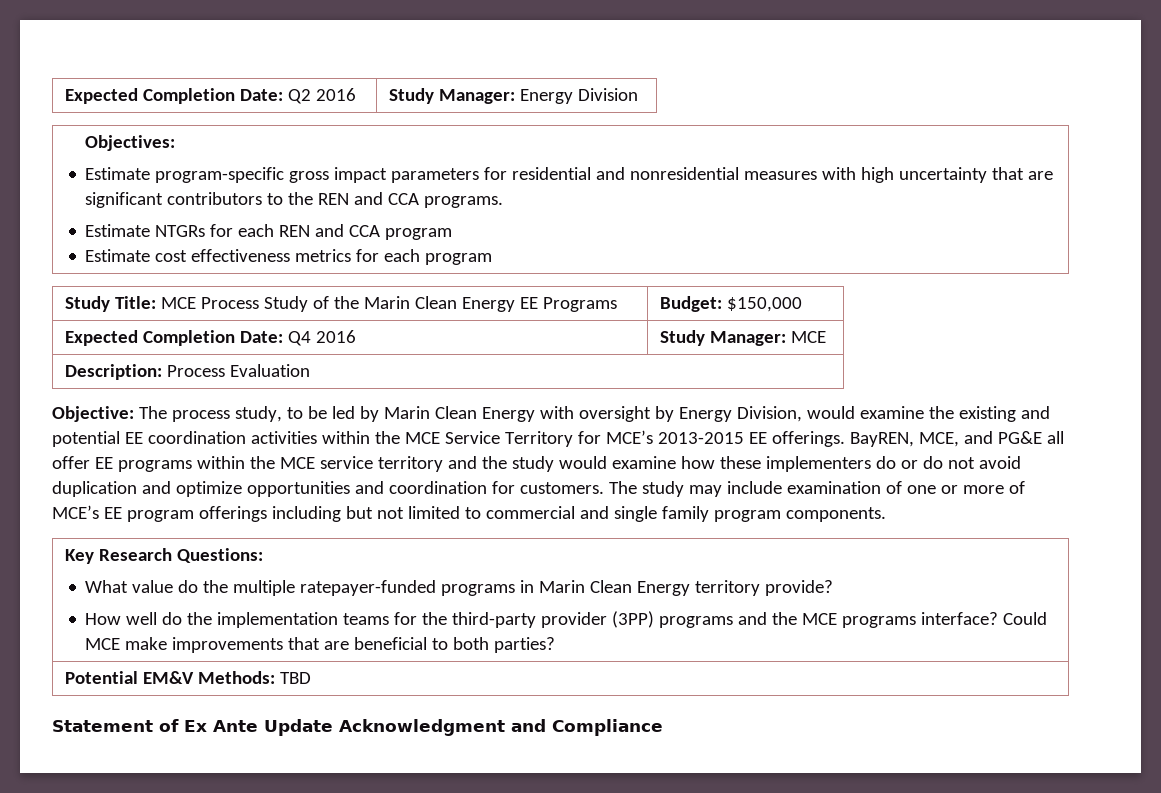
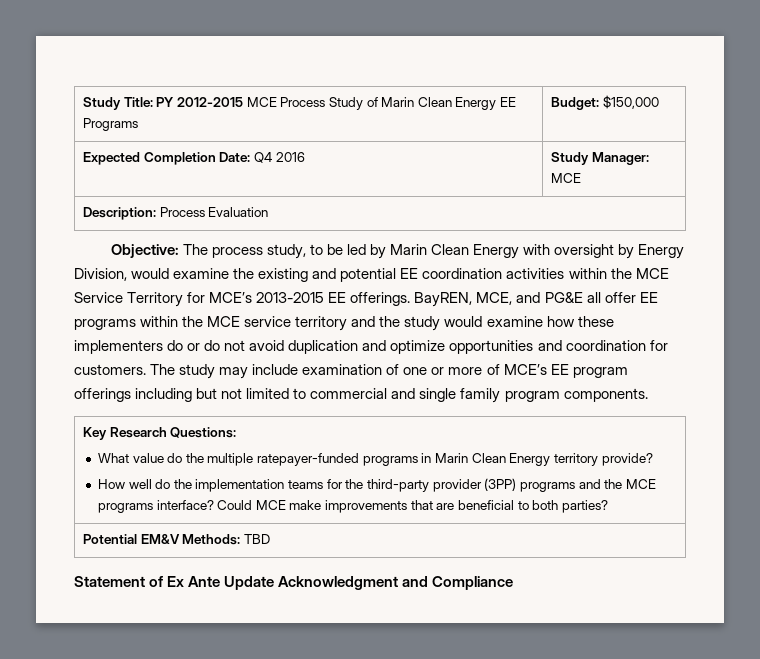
[65,88,357,104] [389,88,639,104] [85,135,176,151] [85,167,1054,183] [85,192,504,208] [85,224,453,240] [85,249,493,265] [65,296,157,312] Expected Completion Date: Q2 2016 | Study Manager: Energy Division // Objectives: // Estimate program-specific gross impact parameters for residential and nonresidential measures with high uncertainty that are significant contributors to the REN and CCA programs. // Estimate NTGRs for each REN and CCA program // Estimate cost effectiveness metrics for each program // Study Title: -> [83,97,243,110] Study Title: PY 2012-2015
[334,296,360,309] the -> (378, 102) none

